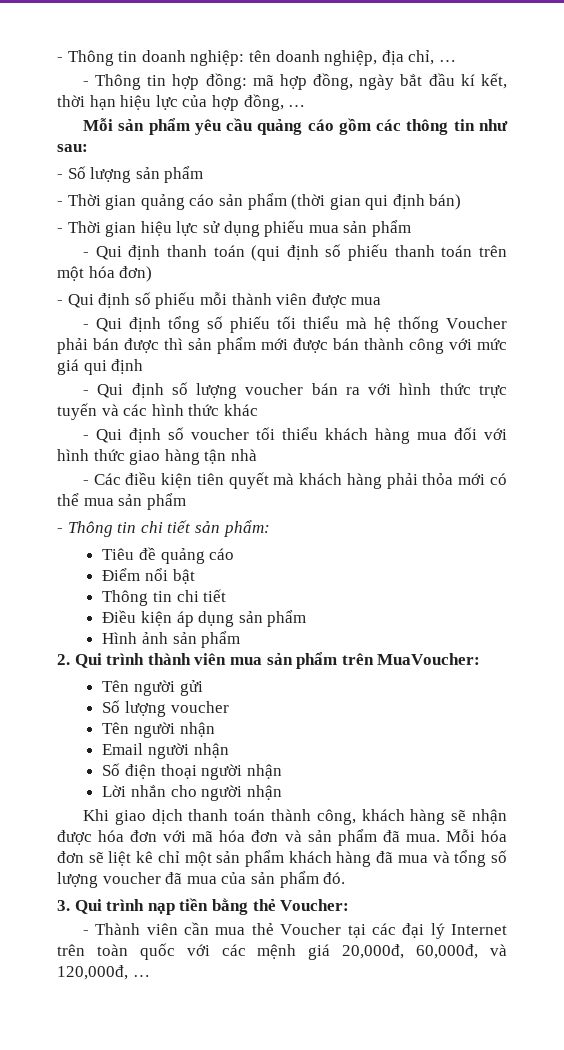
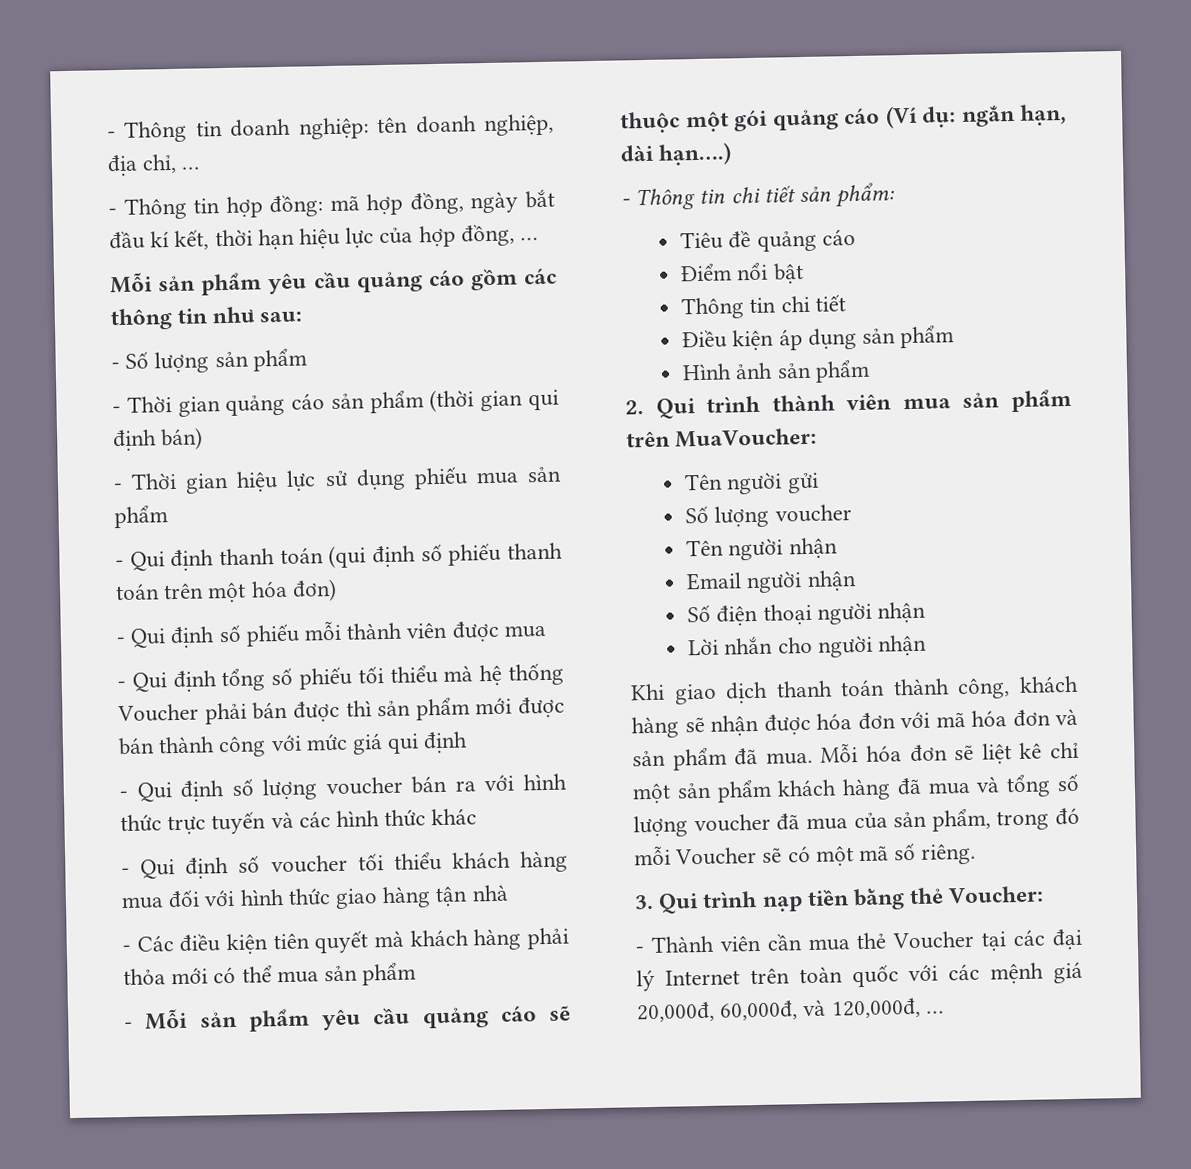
(186, 501) none -> [124,1005,571,1032] [620,103,1067,134] [620,142,733,166] // - Mỗi sản phẩm yêu cầu quảng cáo sẽ thuộc một gói quảng cáo (Ví dụ: ngắn hạn, dài hạn….)
[279,871,346,888] phẩm đó. -> [931,807,1080,832] [633,842,977,867] phẩm, trong đó mỗi Voucher sẽ có một mã số riêng.

